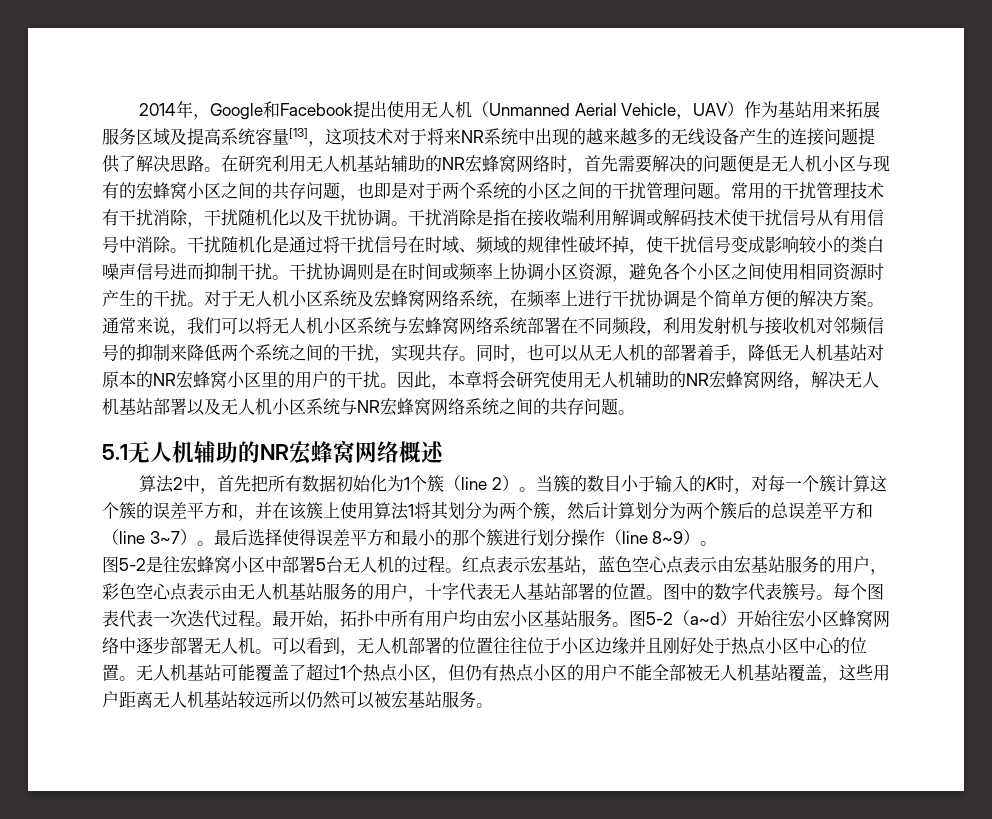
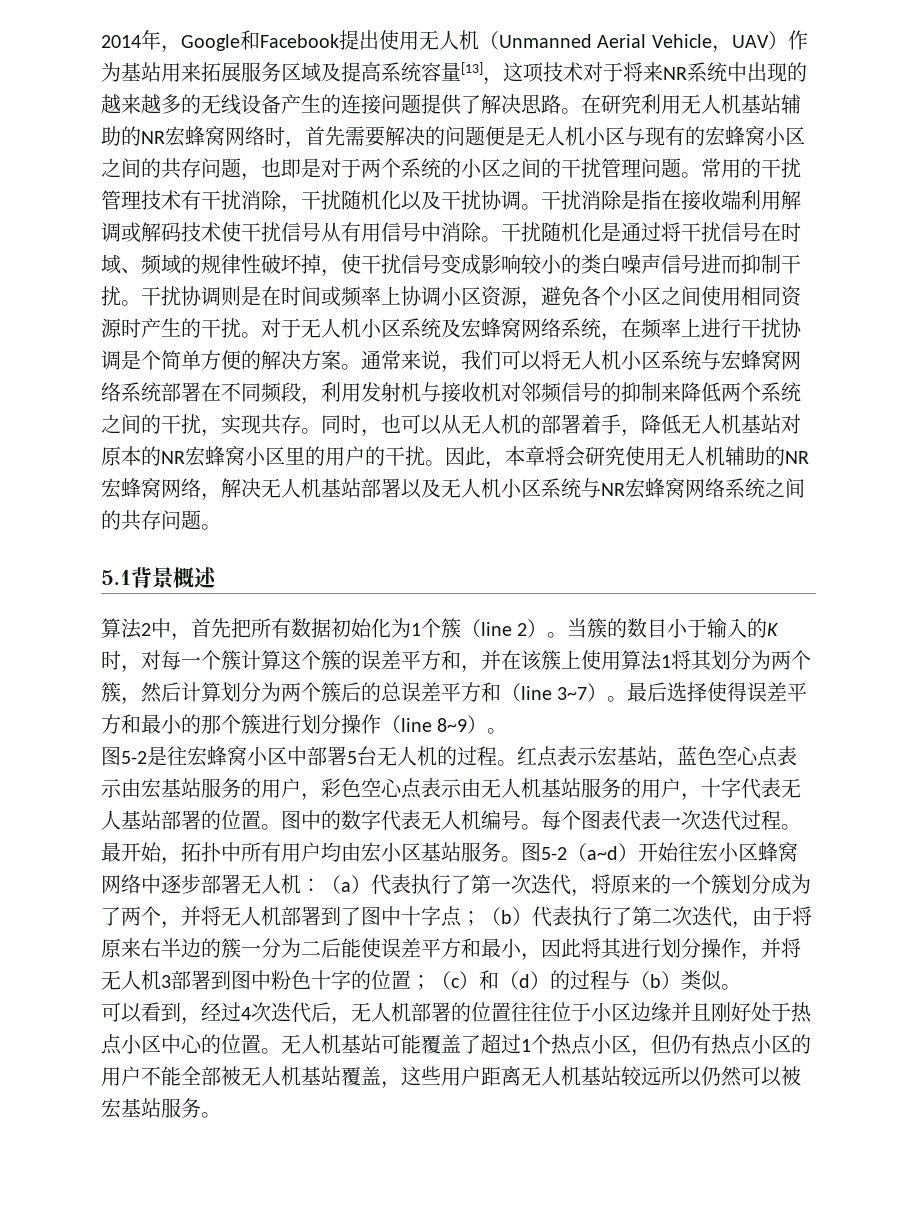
[128,440,399,465] 无人机辅助的NR宏蜂窝网络 -> [131,567,174,589] 背景
[782,583,799,600] 簇 -> [421,810,501,830] 无人机编
[255,649,272,654] 。 -> [301,874,811,897] [101,906,812,929] [101,938,801,961] [101,970,741,991] ：（a）代表执行了第一次迭代，将原来的一个簇划分成为了两个，并将无人机部署到了图中十字点；（b）代表执行了第二次迭代，由于将原来右半边的簇一分为二后能使误差平方和最小，因此将其进行划分操作，并将无人机3部署到图中粉色十字的位置；（c）和（d）的过程与（b）类似。 //
(357, 653) none -> [201,1002,351,1025] 经过4次迭代后，

